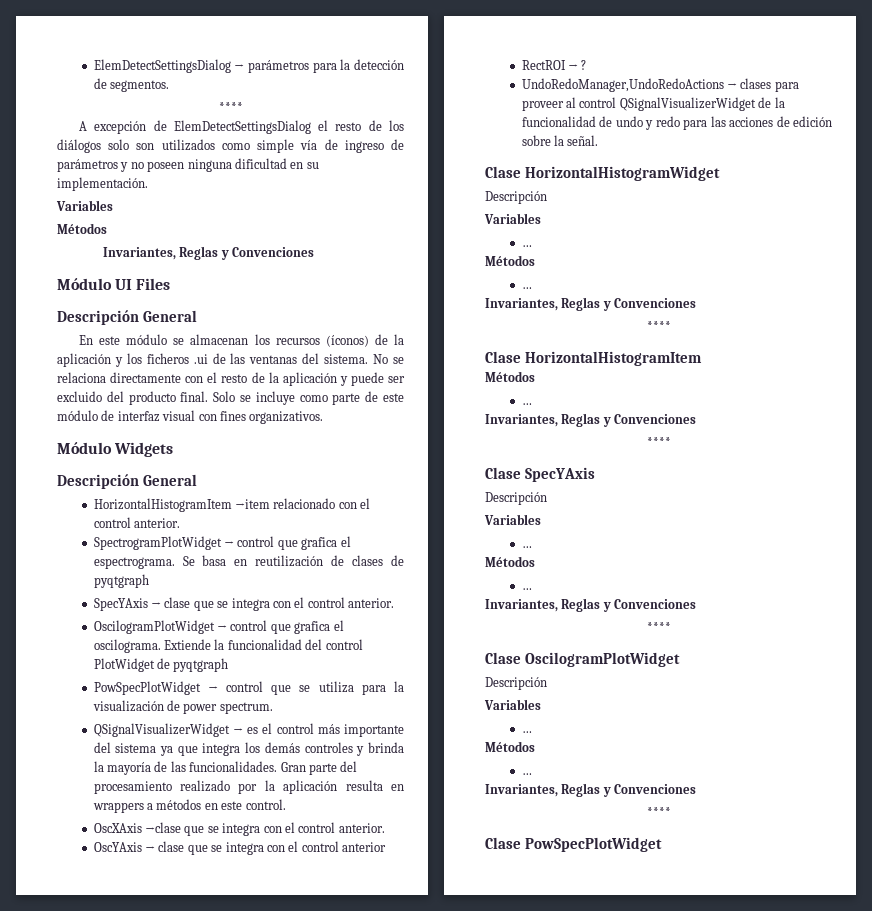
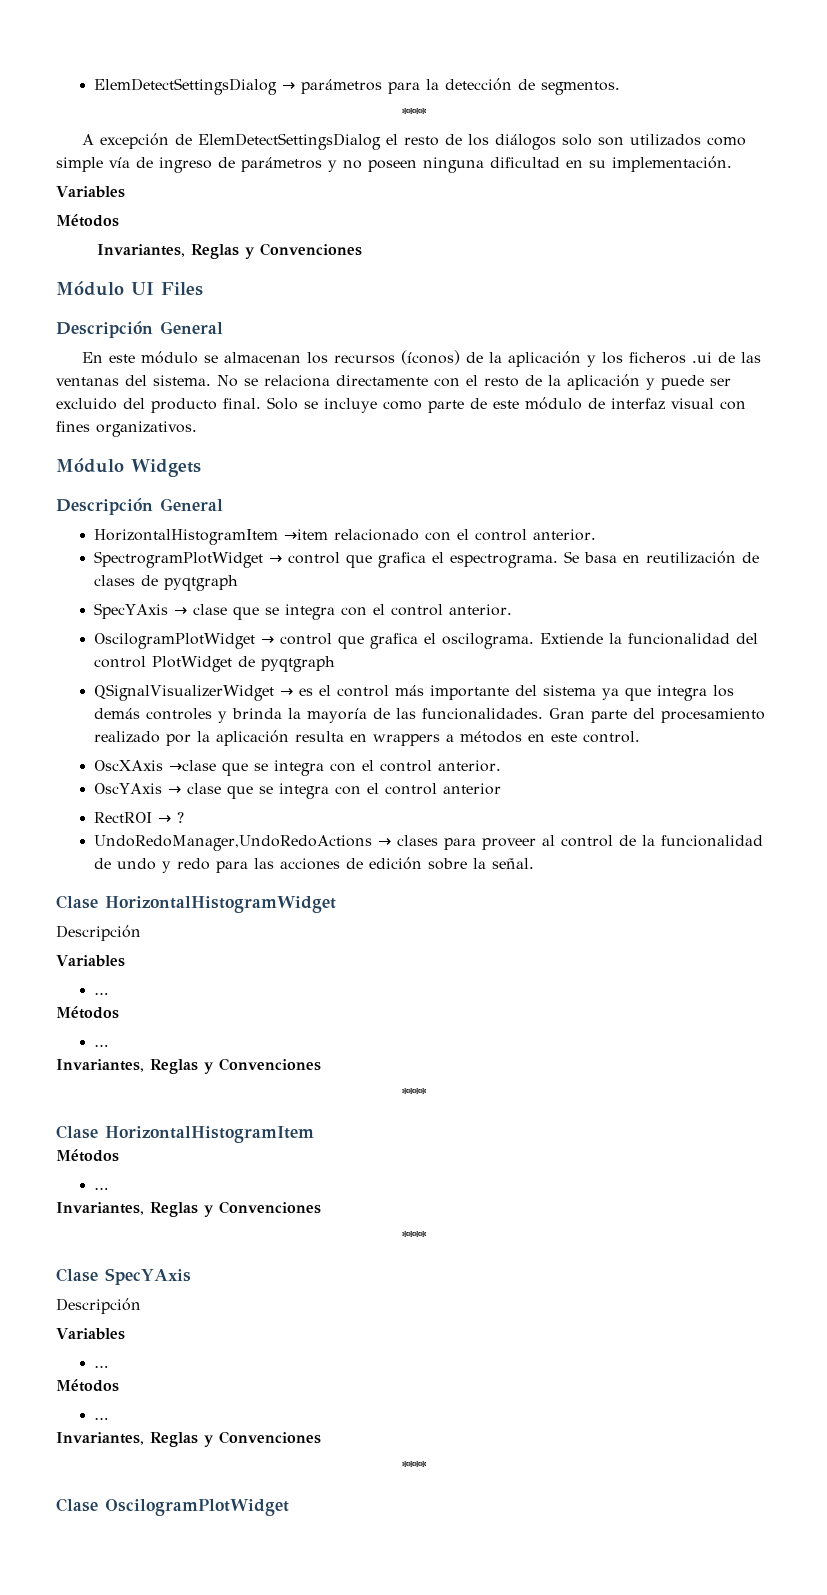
[93,681,405,695] [92,700,273,714] // PowSpecPlotWidget → control que se utiliza para la visualización de power spectrum. -> (336, 664) none
[619,97,756,111] QSignalVisualizerWidget -> (614, 841) none
[485,677,547,690] [484,699,541,710] [521,731,532,733] [485,741,535,752] [521,773,532,775] [485,783,697,797] [646,807,671,817] [485,837,662,852] // Descripción // Variables // … // Métodos // … // Invariantes, Reglas y Convenciones // **** // Clase PowSpecPlotWidget -> (289, 1507) none

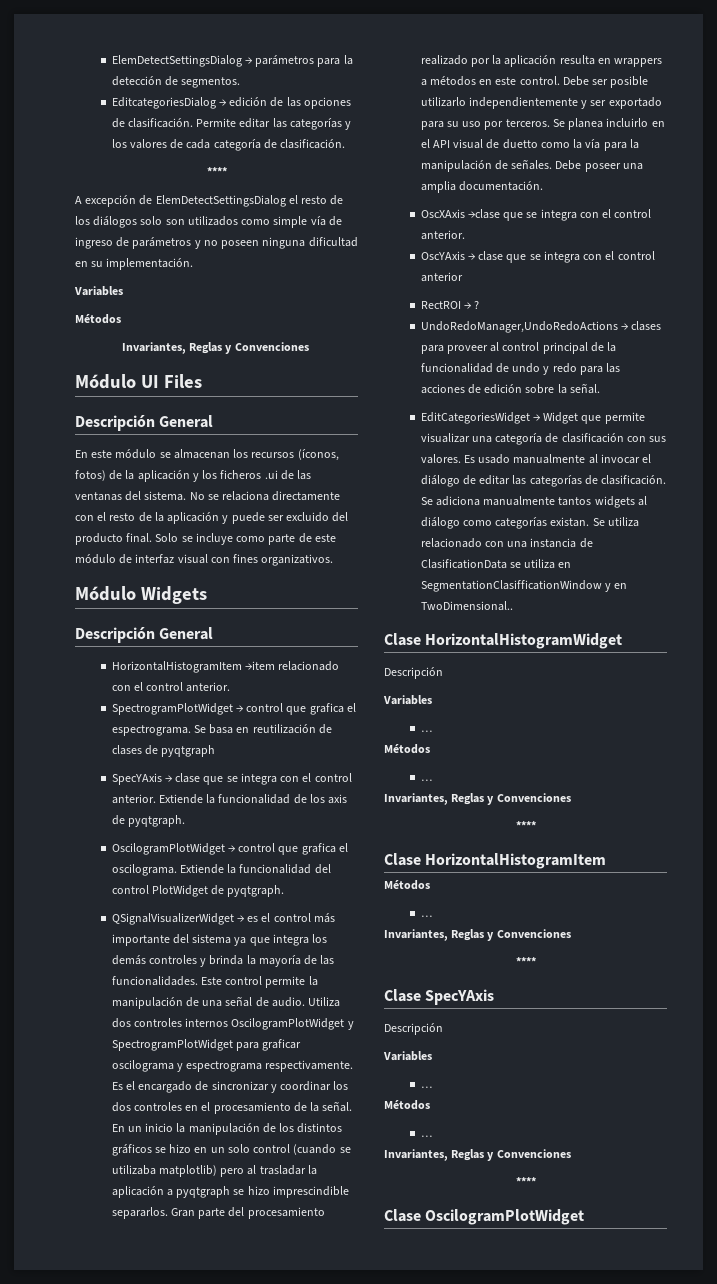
(621, 88) none -> [111,97,351,109] [111,118,352,130] [111,139,346,151] // EditcategoriesDialog → edición de las opciones de clasificación. Permite editar las categorías y los valores de cada categoría de clasificación.
[401,350,461,365] (íconos) -> [297,449,339,461] [75,470,106,481] (íconos, fotos)
(513, 610) none -> [158,794,348,804] [111,815,185,827] Extiende la funcionalidad de los axis de pyqtgraph.
[261,656,336,672] pyqtgraph -> [227,885,285,897] pyqtgraph.
(544, 714) none -> [200,976,318,988] [111,996,341,1009] [111,1018,354,1030] [111,1039,302,1051] [111,1060,354,1072] [111,1081,349,1093] [111,1101,353,1114] [111,1123,343,1135] [111,1144,351,1156] [111,1165,317,1177] [111,1186,349,1198] [111,1207,168,1219] Este control permite la manipulación de una señal de audio. Utiliza dos controles internos OscilogramPlotWidget y SpectrogramPlotWidget para graficar oscilograma y espectrograma respectivamente. Es el encargado de sincronizar y coordinar los dos controles en el procesamiento de la señal. En un inicio la manipulación de los distintos gráficos se hizo en un solo control (cuando se utilizaba matplotlib) pero al trasladar la aplicación a pyqtgraph se hizo imprescindible separarlos.
(641, 737) none -> [562,76,649,88] [420,97,662,109] [420,118,665,130] [420,139,639,151] [420,159,643,172] [420,181,543,193] Debe ser posible utilizarlo independientemente y ser exportado para su uso por terceros. Se planea incluirlo en el API visual de duetto como la vía para la manipulación de señales. Debe poseer una amplia documentación.
(614, 841) none -> [542,342,588,354] principal
(535, 863) none -> [420,412,645,424] [420,433,667,445] [420,454,652,464] [420,475,667,487] [420,496,647,508] [420,517,639,529] [420,538,593,548] [420,559,572,569] [420,580,628,592] [420,601,513,611] // EditCategoriesWidget → Widget que permite visualizar una categoría de clasificación con sus valores. Es usado manualmente al invocar el diálogo de editar las categorías de clasificación. Se adiciona manualmente tantos widgets al diálogo como categorías existan. Se utiliza relacionado con una instancia de ClasificationData se utiliza en SegmentationClasifficationWindow y en TwoDimensional..

